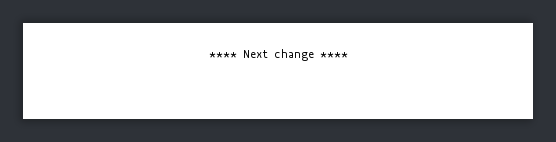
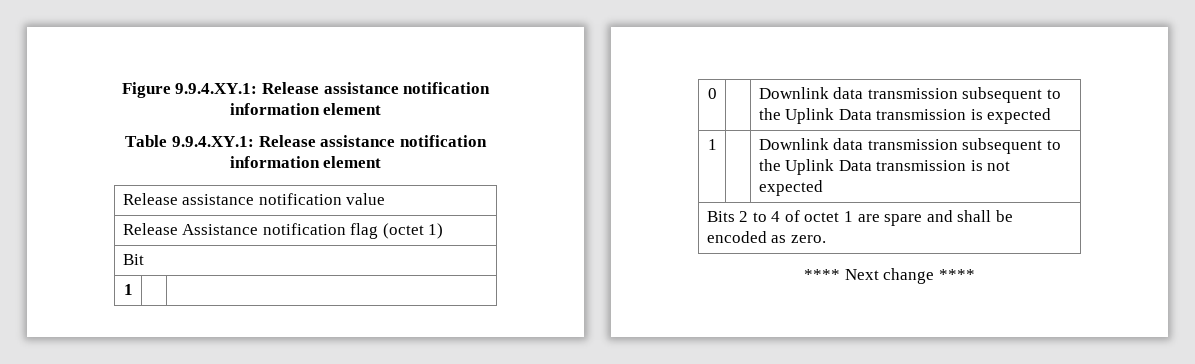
(208, 55) none -> [121,82,491,98] [229,103,382,115] [125,135,487,147] [229,156,382,168] [122,193,386,205] [122,223,444,239] [122,254,144,265] [123,284,133,295] [707,88,717,99] [758,87,1061,103] [758,108,1052,124] [707,139,717,150] [758,138,1061,154] [758,159,1011,175] [758,180,823,196] [706,210,1013,226] [706,231,826,243] Figure 9.9.4.XY.1: Release assistance notification information element // Table 9.9.4.XY.1: Release assistance notification information element // Release assistance notification value // Release Assistance notification flag (octet 1) // Bit // 1 | | // 0 | | Downlink data transmission subsequent to the Uplink Data transmission is expected // 1 | | Downlink data transmission subsequent to the Uplink Data transmission is not expected // Bits 2 to 4 of octet 1 are spare and shall be encoded as zero. //

